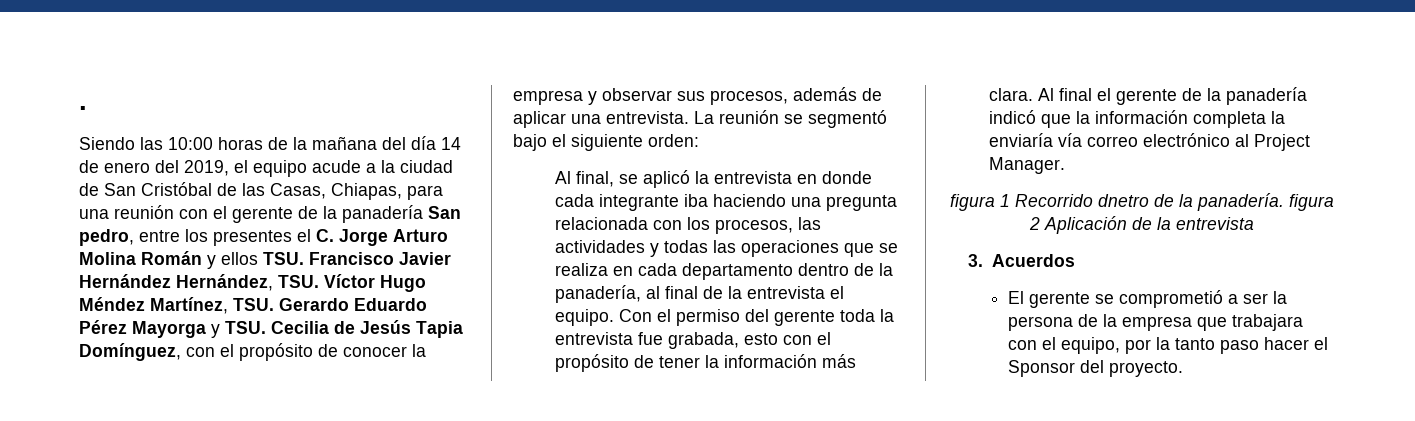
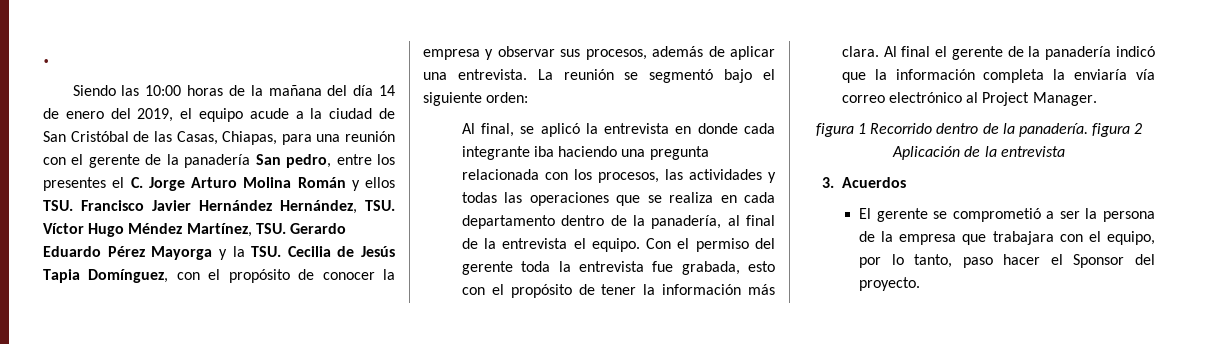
(220, 331) none -> [232,246,245,257] la
[1097,194,1149,207] dnetro -> [936,123,979,134] dentro
[1156,337,1216,350] la tanto -> [891,254,953,268] lo tanto,

